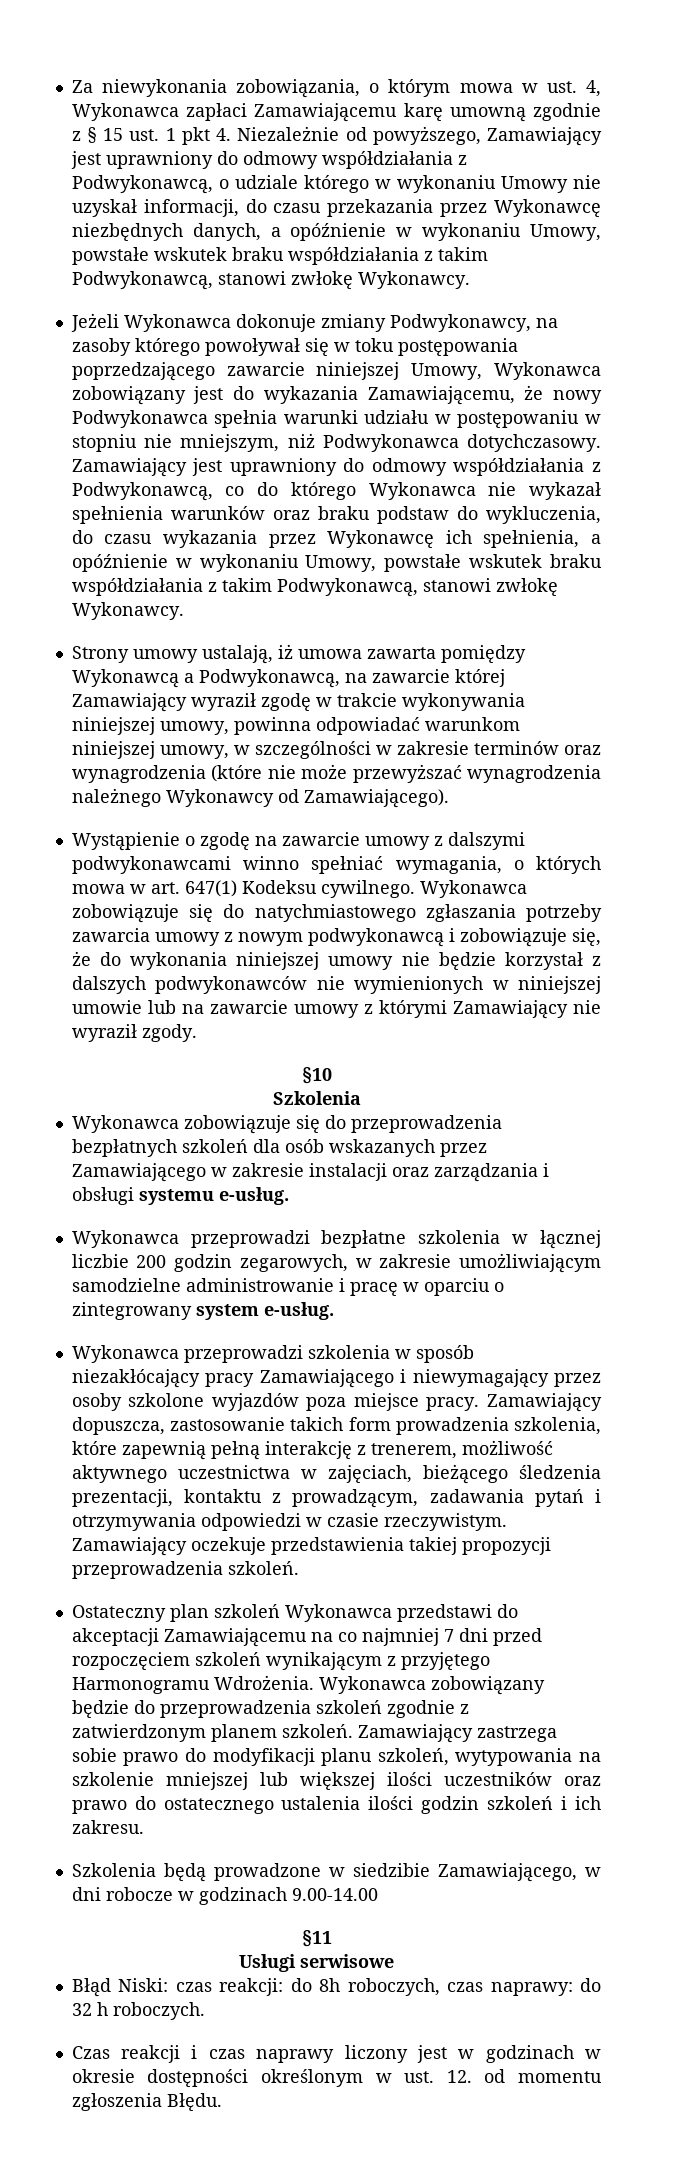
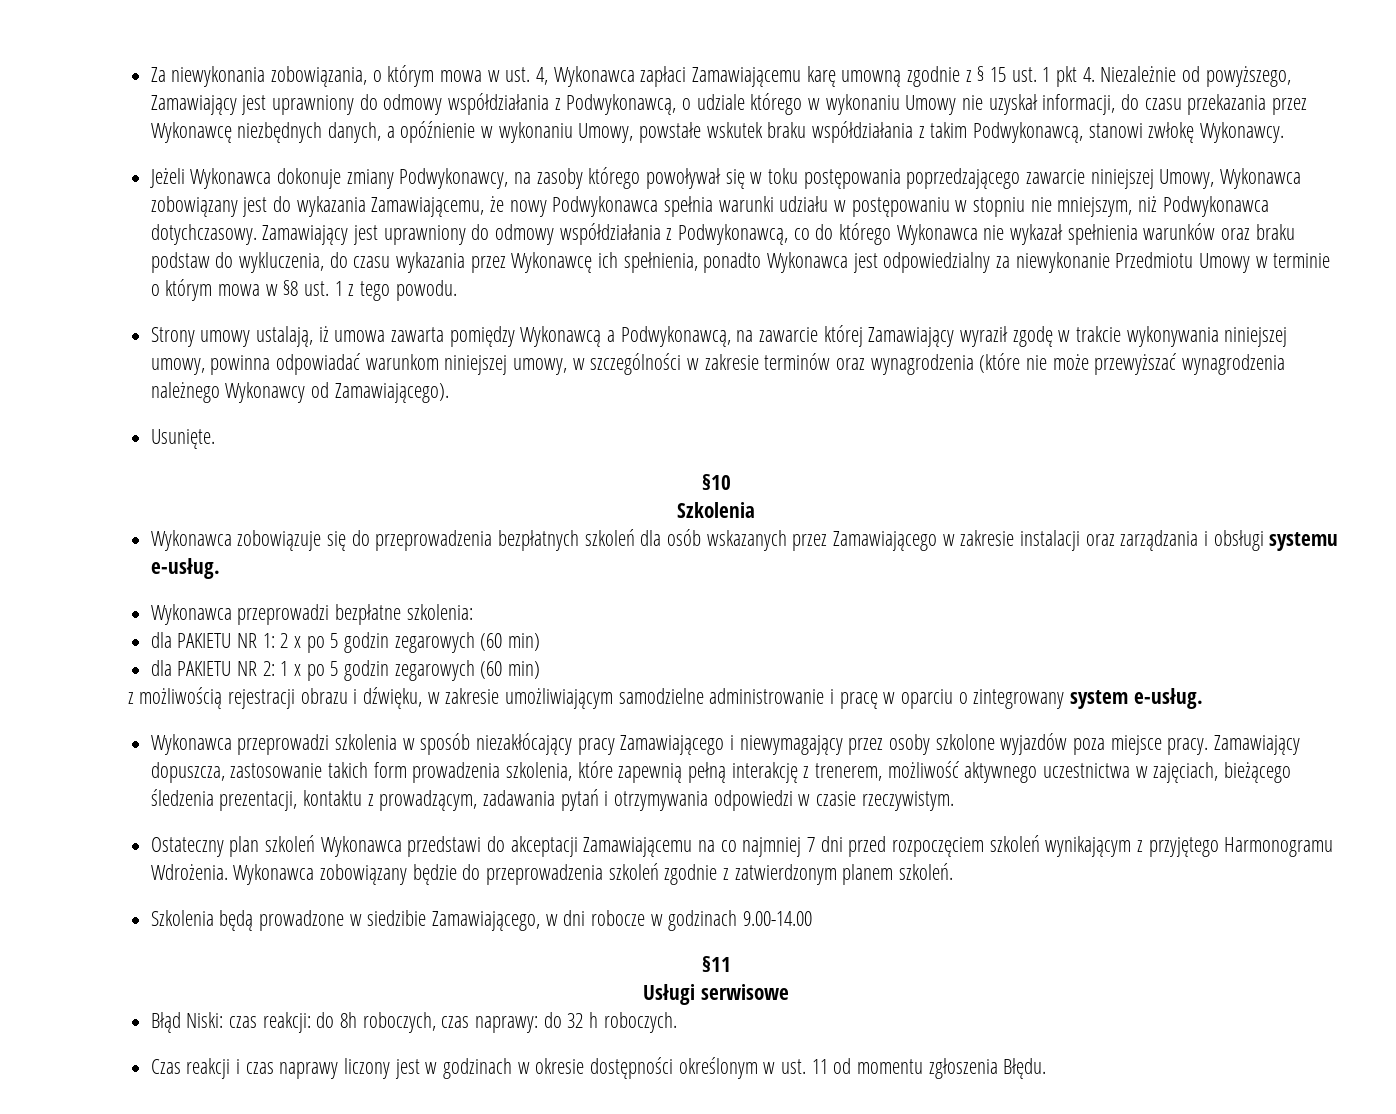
[591,534,601,544] [71,554,602,572] [71,578,558,597] [71,602,184,620] a opóźnienie w wykonaniu Umowy, powstałe wskutek braku współdziałania z takim Podwykonawcą, stanowi zwłokę Wykonawcy. -> [703,252,1331,273] [150,279,457,301] ponadto Wykonawca jest odpowiedzialny za niewykonanie Przedmiotu Umowy w terminie o którym mowa w §8 ust. 1 z tego powodu.
[71,832,525,851] [71,856,601,874] [71,880,527,898] [71,904,602,923] [71,928,601,947] [71,951,602,970] [71,976,601,994] [71,1000,602,1019] [71,1024,197,1042] Wystąpienie o zgodę na zawarcie umowy z dalszymi podwykonawcami winno spełniać wymagania, o których mowa w art. 647(1) Kodeksu cywilnego. Wykonawca zobowiązuje się do natychmiastowego zgłaszania potrzeby zawarcia umowy z nowym podwykonawcą i zobowiązuje się, że do wykonania niniejszej umowy nie będzie korzystał z dalszych podwykonawców nie wymienionych w niniejszej umowie lub na zawarcie umowy z którymi Zamawiający nie wyraził zgody. -> [150,429,215,449] Usunięte.
[418,1230,601,1249] [71,1254,348,1272] szkolenia w łącznej liczbie 200 godzin zegarowych, -> [406,604,473,620] [150,632,541,653] [150,660,541,681] [127,687,422,709] szkolenia: // dla PAKIETU NR 1: 2 x po 5 godzin zegarowych (60 min) // dla PAKIETU NR 2: 1 x po 5 godzin zegarowych (60 min) // z możliwością rejestracji obrazu i dźwięku,
[71,1537,551,1556] [71,1561,299,1579] Zamawiający oczekuje przedstawienia takiej propozycji przeprowadzenia szkoleń. -> (954, 801) none
[357,1724,557,1743] [71,1748,601,1766] [71,1772,601,1790] [71,1796,601,1814] [71,1820,144,1834] Zamawiający zastrzega sobie prawo do modyfikacji planu szkoleń, wytypowania na szkolenie mniejszej lub większej ilości uczestników oraz prawo do ostatecznego ustalenia ilości godzin szkoleń i ich zakresu. -> (954, 871) none
[446,2070,472,2083] 12. -> [811,1059,828,1074] 11

